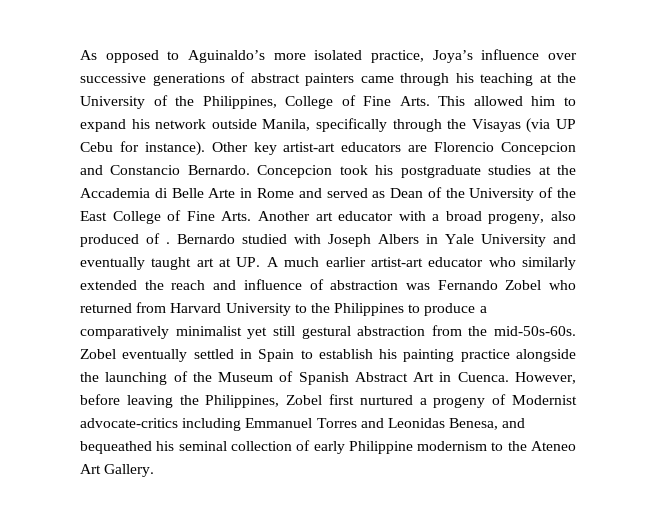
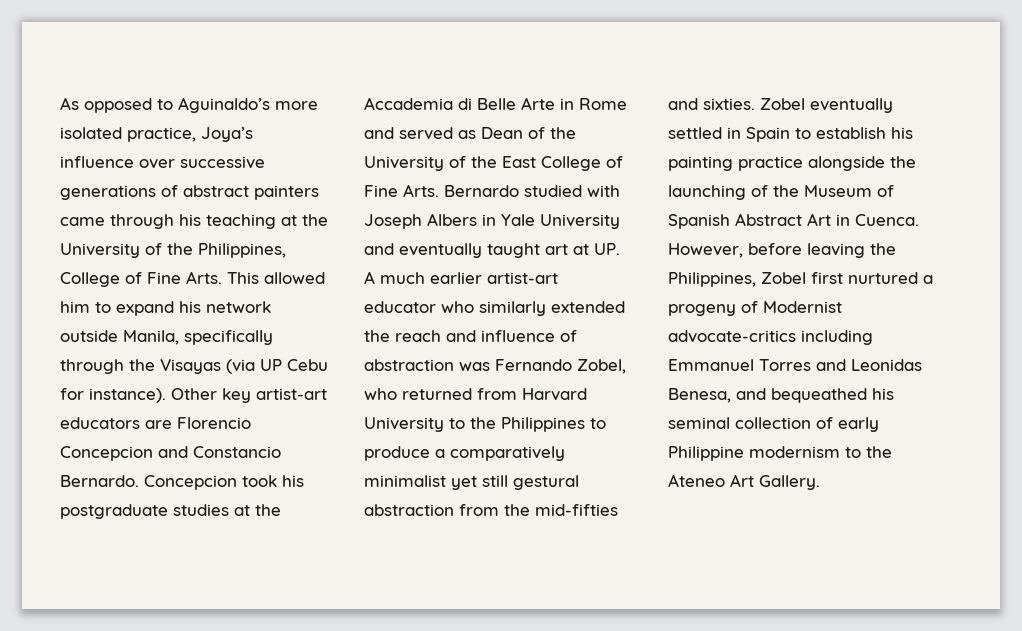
[257,211,576,224] [80,233,170,247] Another art educator with a broad progeny, also produced of . -> (439, 190) none
[505,280,542,290] Zobel -> [577,359,626,374] Zobel,
[494,326,576,336] mid-50s-60s. -> [535,504,618,516] [668,98,755,110] mid-fifties and sixties.

